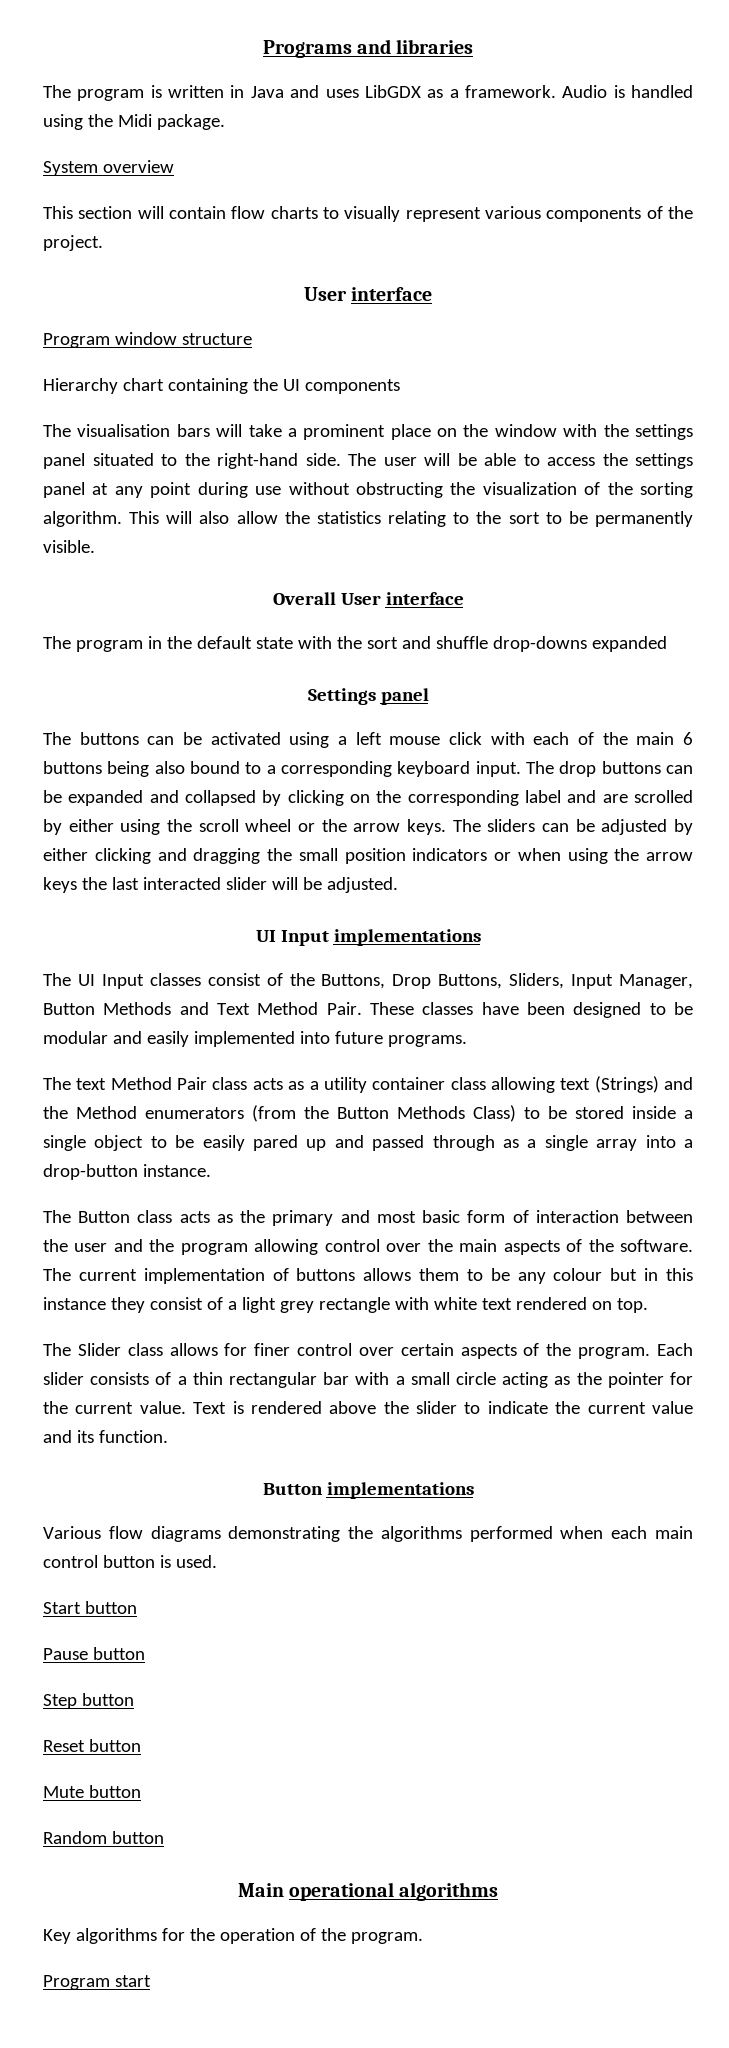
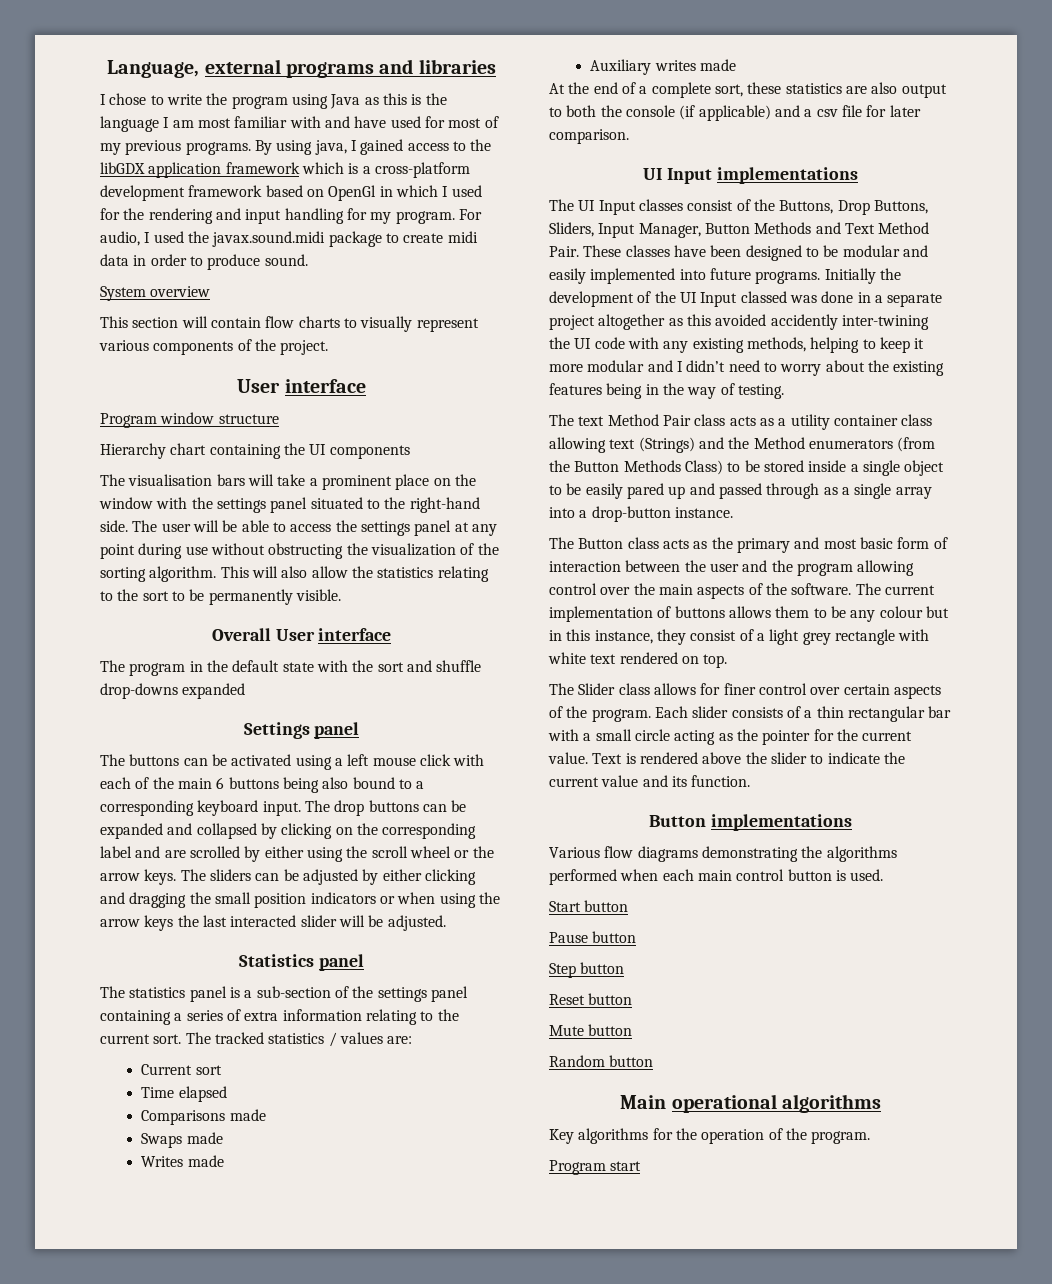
[262,40,352,58] Programs -> [107,59,374,78] Language, external programs
[43,85,694,101] [43,114,225,130] The program is written in Java and uses LibGDX as a framework. Audio is handled using the Midi package. -> [100,93,447,109] [100,116,499,132] [100,139,492,155] [100,162,470,178] [100,185,482,201] [100,208,482,224] [100,231,478,247] [100,254,308,270] I chose to write the program using Java as this is the language I am most familiar with and have used for most of my previous programs. By using java, I gained access to the libGDX application framework which is a cross-platform development framework based on OpenGl in which I used for the rendering and input handling for my program. For audio, I used the javax.sound.midi package to create midi data in order to produce sound.
(398, 885) none -> [239,954,364,971] [100,986,468,1002] [100,1009,459,1025] [100,1032,413,1047] [141,1064,222,1075] [141,1086,227,1102] [141,1109,266,1125] [141,1132,223,1148] [141,1155,224,1167] [590,59,736,75] [549,82,947,98] [549,105,921,121] [549,129,629,144] // Statistics panel // The statistics panel is a sub-section of the settings panel containing a series of extra information relating to the current sort. The tracked statistics / values are: // Current sort // Time elapsed // Comparisons made // Swaps made // Writes made // Auxiliary writes made // At the end of a complete sort, these statistics are also output to both the console (if applicable) and a csv file for later comparison.
(467, 1041) none -> [824,268,901,284] [549,291,943,307] [549,314,929,330] [549,337,925,353] [549,360,945,376] [549,383,784,399] Initially the development of the UI Input classed was done in a separate project altogether as this avoided accidently inter-twining the UI code with any existing methods, helping to keep it more modular and I didn’t need to worry about the existing features being in the way of testing.
[43,1297,106,1310] instance -> [594,630,653,644] instance,

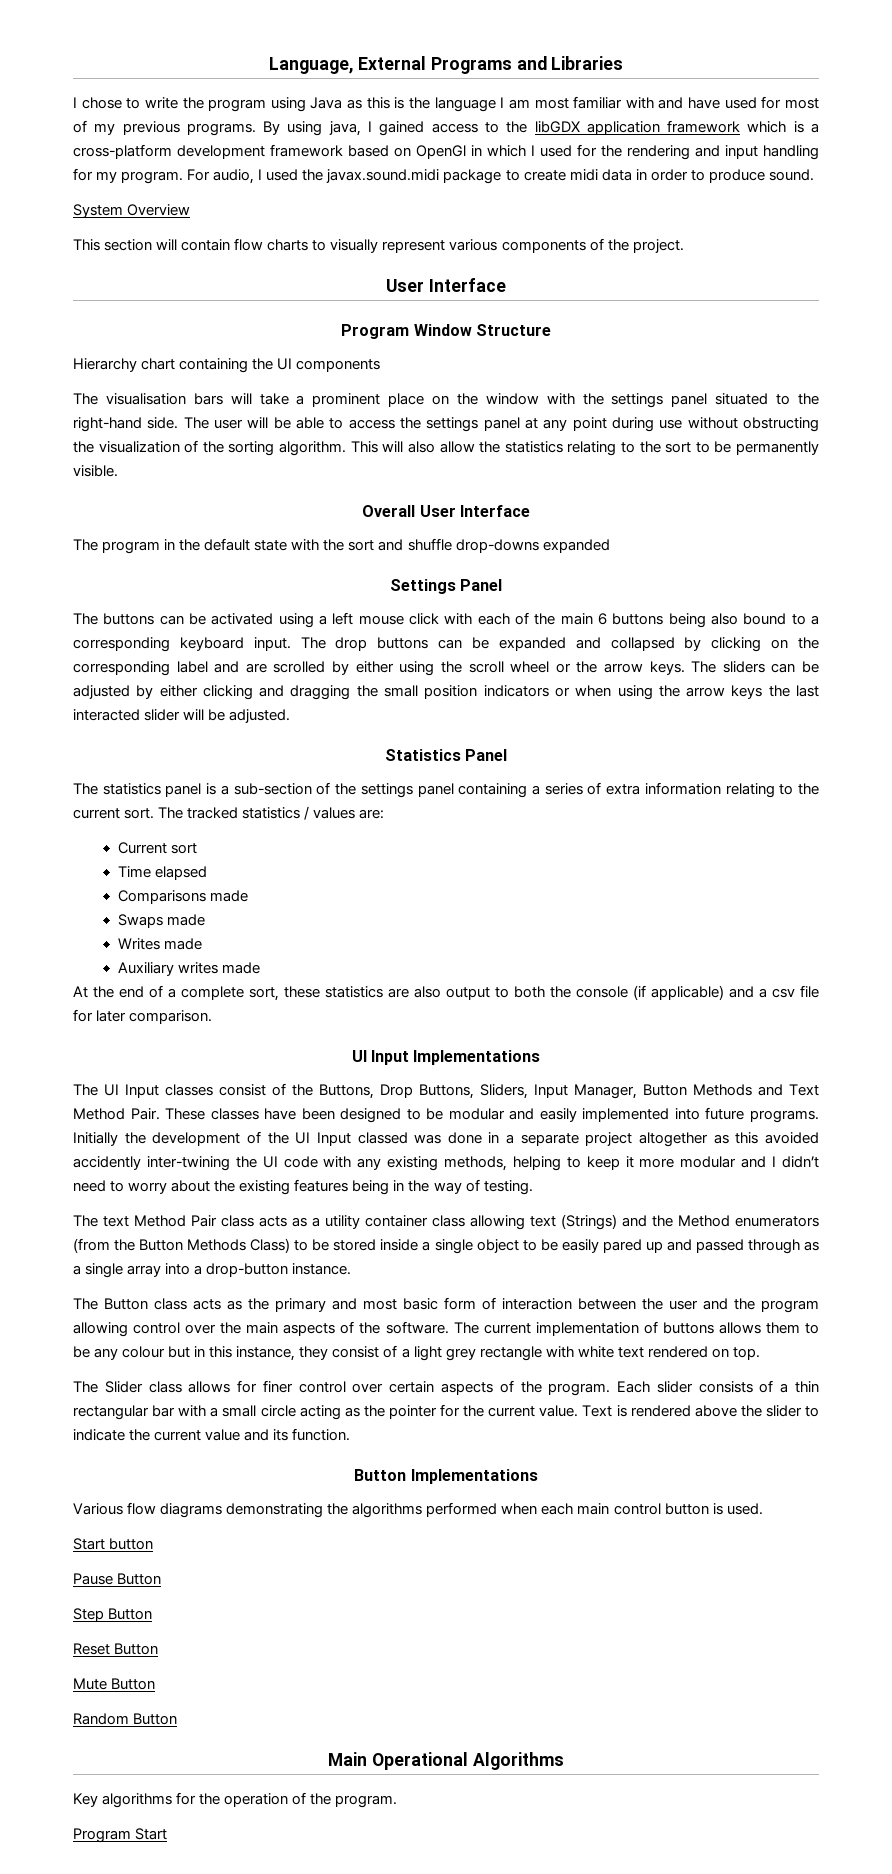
[204,59,496,78] external programs and libraries -> [358,56,624,74] External Programs and Libraries
[150,286,211,297] overview -> [127,204,191,216] Overview
[284,379,366,393] [100,412,279,428] interface // Program window structure -> [428,278,506,292] [341,324,551,339] Interface // Program Window Structure
[318,628,392,641] interface -> [459,505,530,517] Interface
[314,722,360,739] panel -> [460,579,503,591] Panel
[318,954,364,971] panel -> [465,749,508,761] Panel
[716,167,858,184] implementations -> [413,1050,541,1065] Implementations
[710,814,852,831] implementations -> [410,1469,538,1484] Implementations
[592,931,637,943] button -> [117,1573,162,1585] Button
[580,962,625,974] button -> [108,1608,153,1620] Button
[588,993,633,1005] button -> [114,1643,159,1655] Button
[588,1024,633,1036] button -> [111,1678,156,1690] Button
[609,1055,654,1067] button -> [133,1713,178,1725] Button
[671,1094,881,1113] operational algorithms -> [372,1752,564,1770] Operational Algorithms
[610,1161,642,1171] start -> [135,1828,168,1840] Start

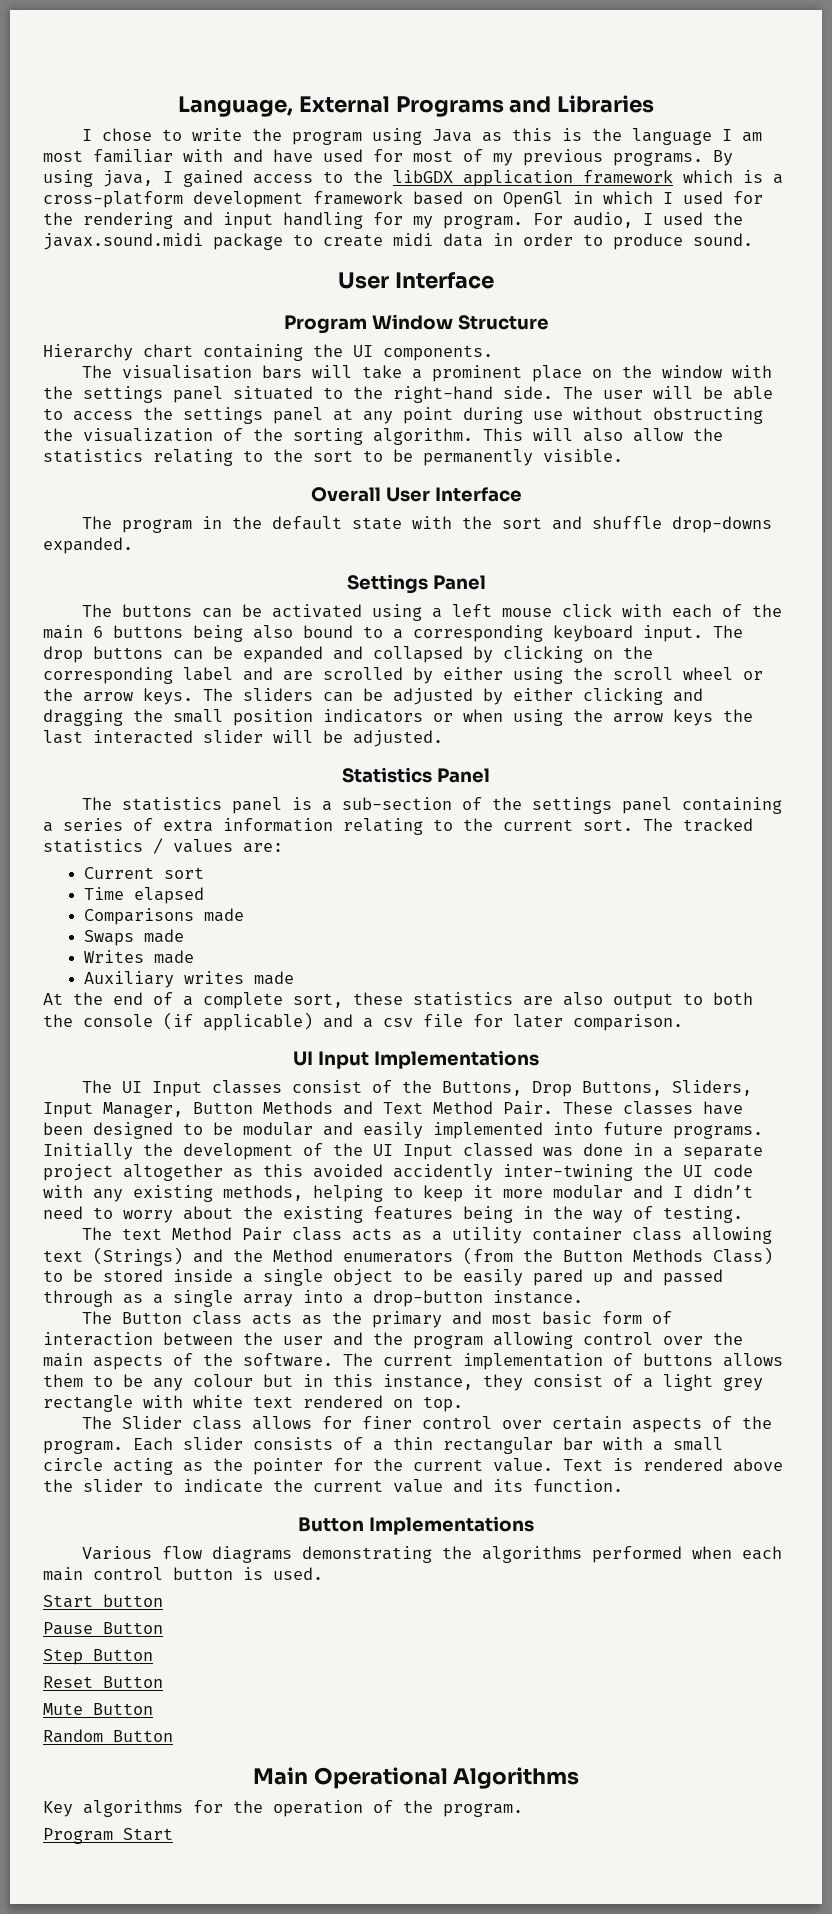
[73,204,191,218] [73,238,684,253] // System Overview // This section will contain flow charts to visually represent various components of the project. -> (753, 239) none
[296,359,381,372] components -> [383,345,493,361] components.
[542,539,610,553] expanded -> [43,537,133,554] expanded.

